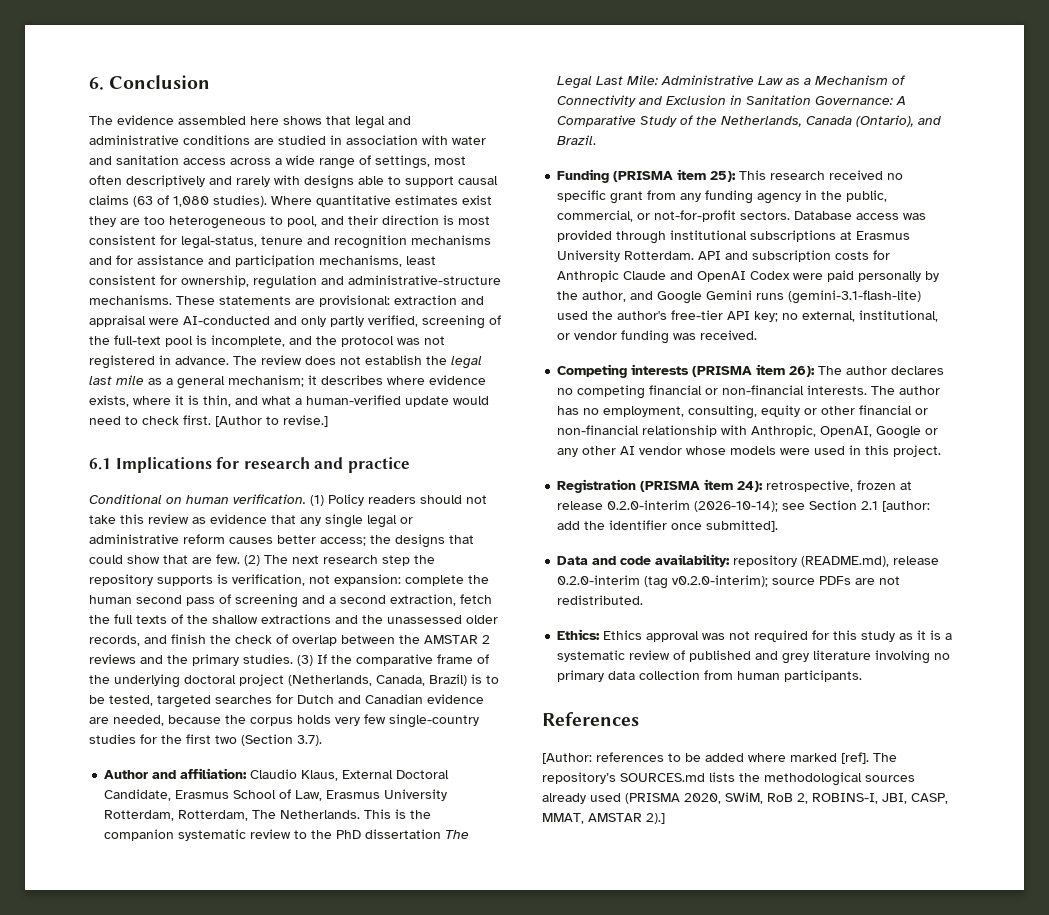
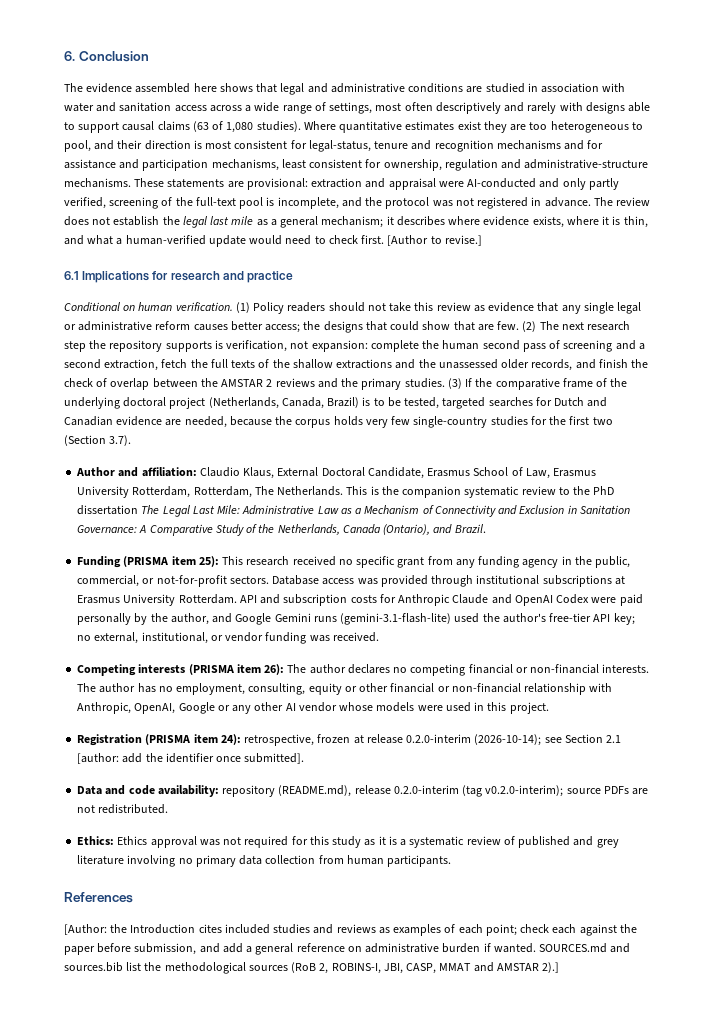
[596,752,897,764] [542,772,915,786] [542,792,793,804] references to be added where marked [ref]. The repository’s SOURCES.md lists the methodological sources already used (PRISMA 2020, SWiM, RoB -> [110,924,637,936] [64,943,631,955] [64,962,317,974] the Introduction cites included studies and reviews as examples of each point; check each against the paper before submission, and add a general reference on administrative burden if wanted. SOURCES.md and sources.bib list the methodological sources (RoB
[542,813,584,824] MMAT, -> [439,962,494,972] MMAT and

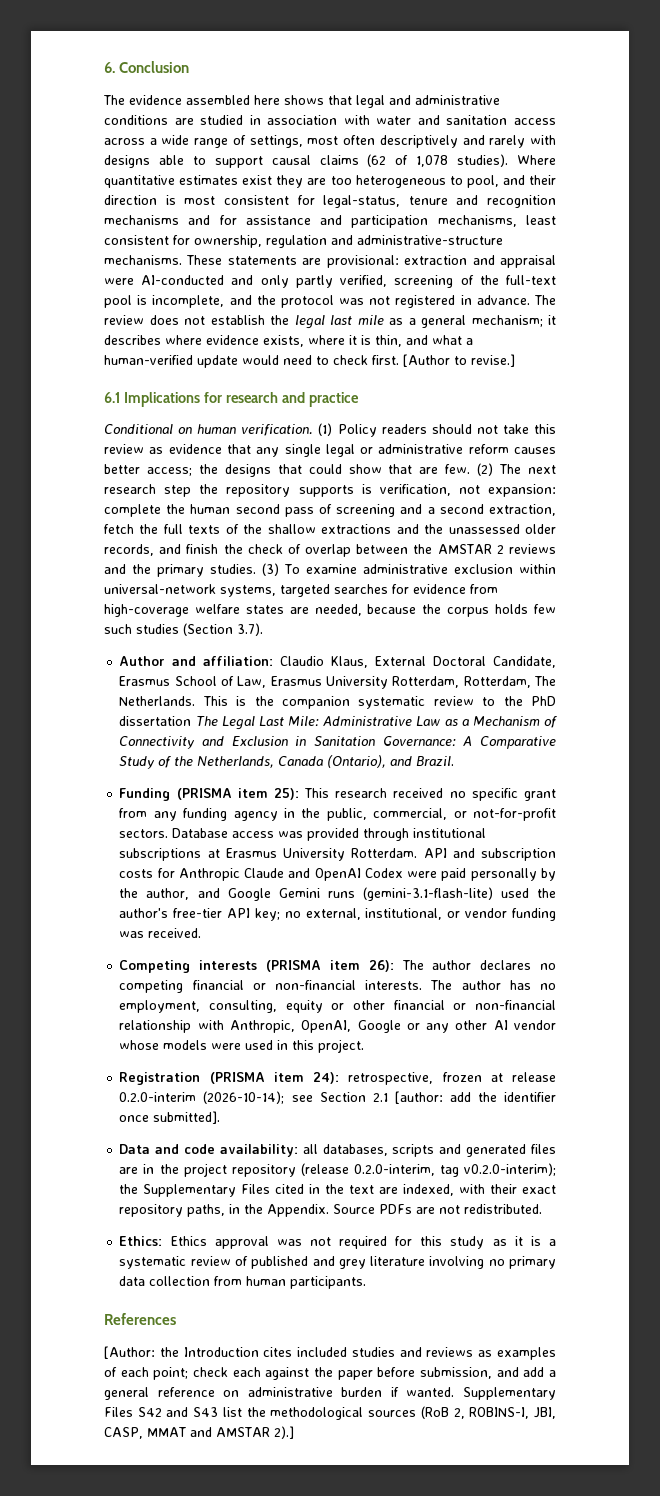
[192,121,254,133] (63 of 1,080 -> [367,154,449,167] (62 of 1,078
[465,378,628,390] [64,397,608,409] [64,416,163,426] If the comparative frame of the underlying doctoral project (Netherlands, Canada, Brazil) is to be tested, targeted searches for Dutch and Canadian evidence -> [284,564,556,574] [104,584,498,597] [104,604,284,617] To examine administrative exclusion within universal-network systems, targeted searches for evidence from high-coverage welfare states
[365,416,613,428] very few single-country studies for the first two -> [534,604,557,614] [104,624,179,634] few such studies
[222,785,601,797] repository (README.md), release 0.2.0-interim (tag v0.2.0-interim); source -> [302,1144,556,1157] [119,1163,556,1177] [119,1184,556,1197] [119,1204,376,1217] all databases, scripts and generated files are in the project repository (release 0.2.0-interim, tag v0.2.0-interim); the Supplementary Files cited in the text are indexed, with their exact repository paths, in the Appendix. Source
[539,943,631,953] [64,962,123,972] SOURCES.md and sources.bib -> [463,1387,556,1400] [104,1407,219,1417] Supplementary Files S42 and S43

